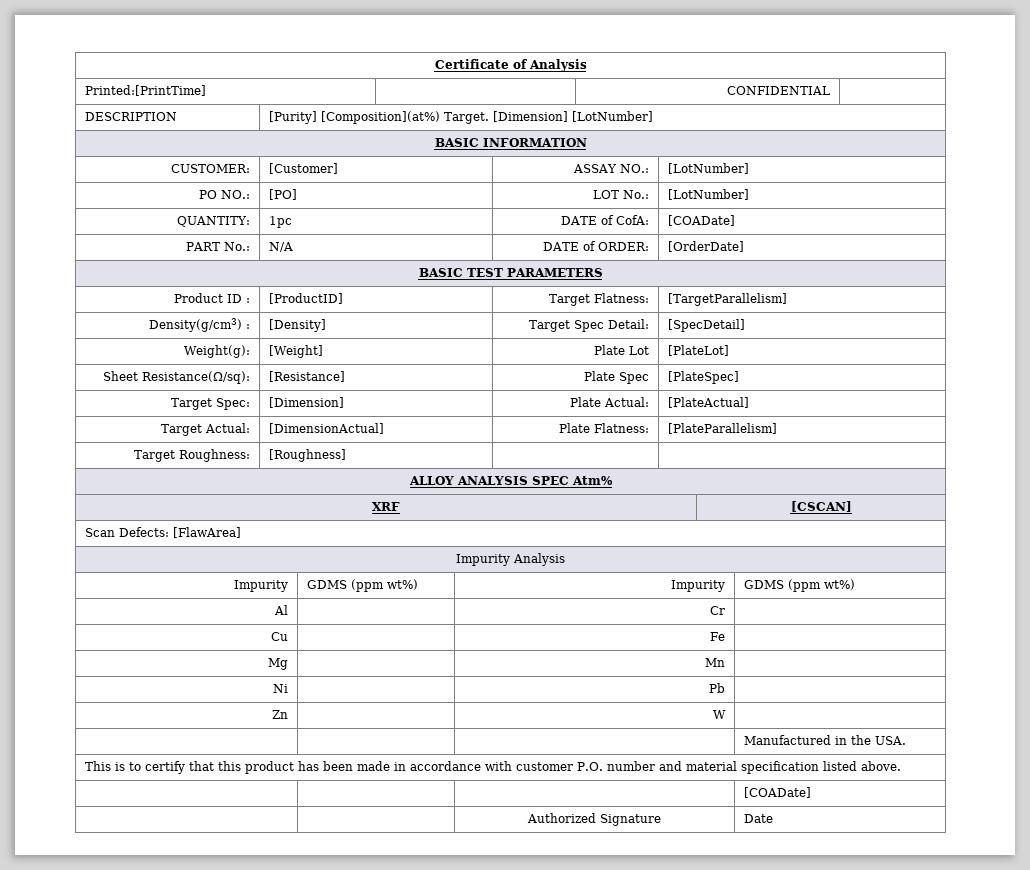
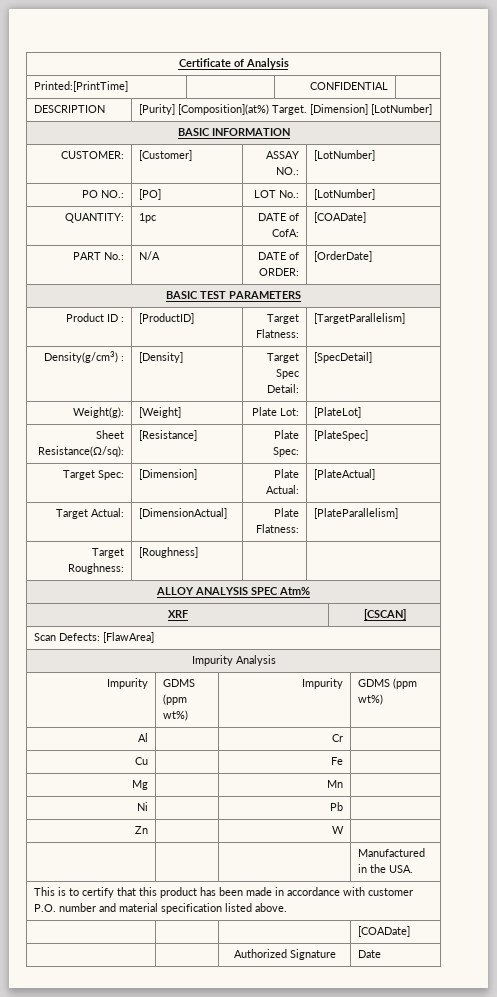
[628,346,649,355] Lot -> [280,408,300,416] Lot:
[618,372,649,384] Spec -> [273,447,300,457] Spec:

